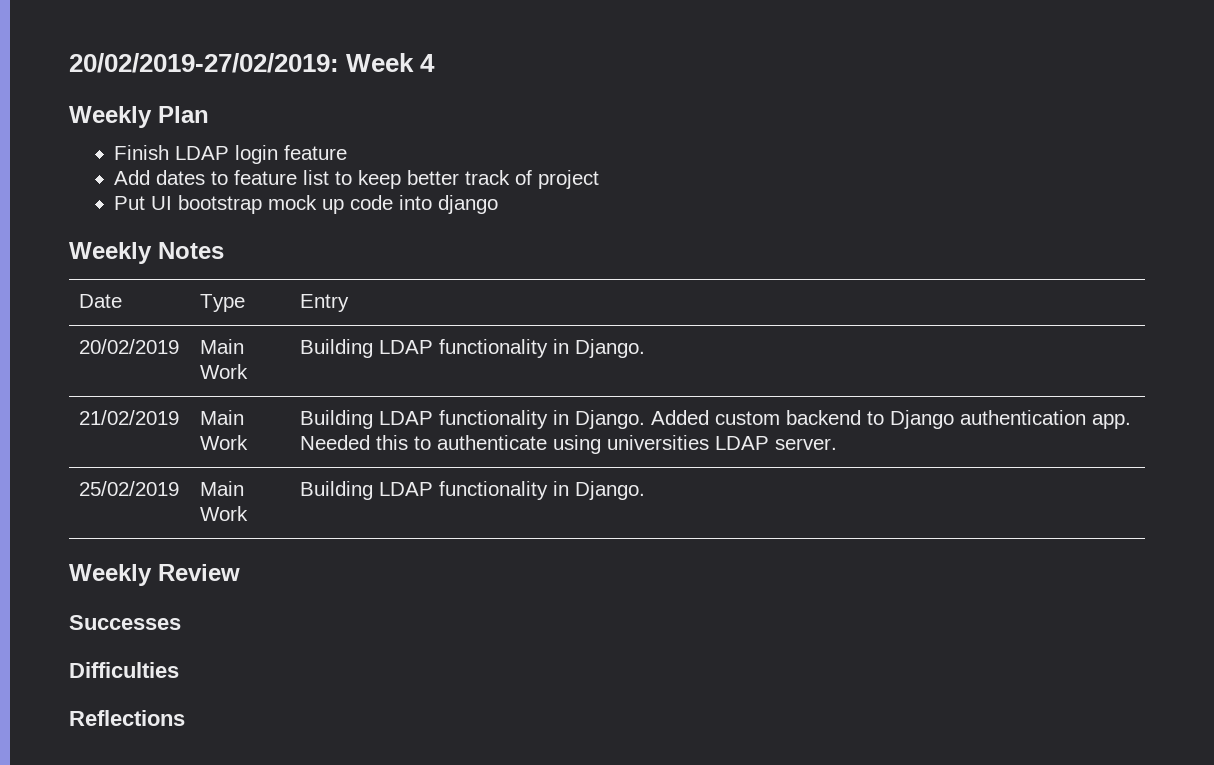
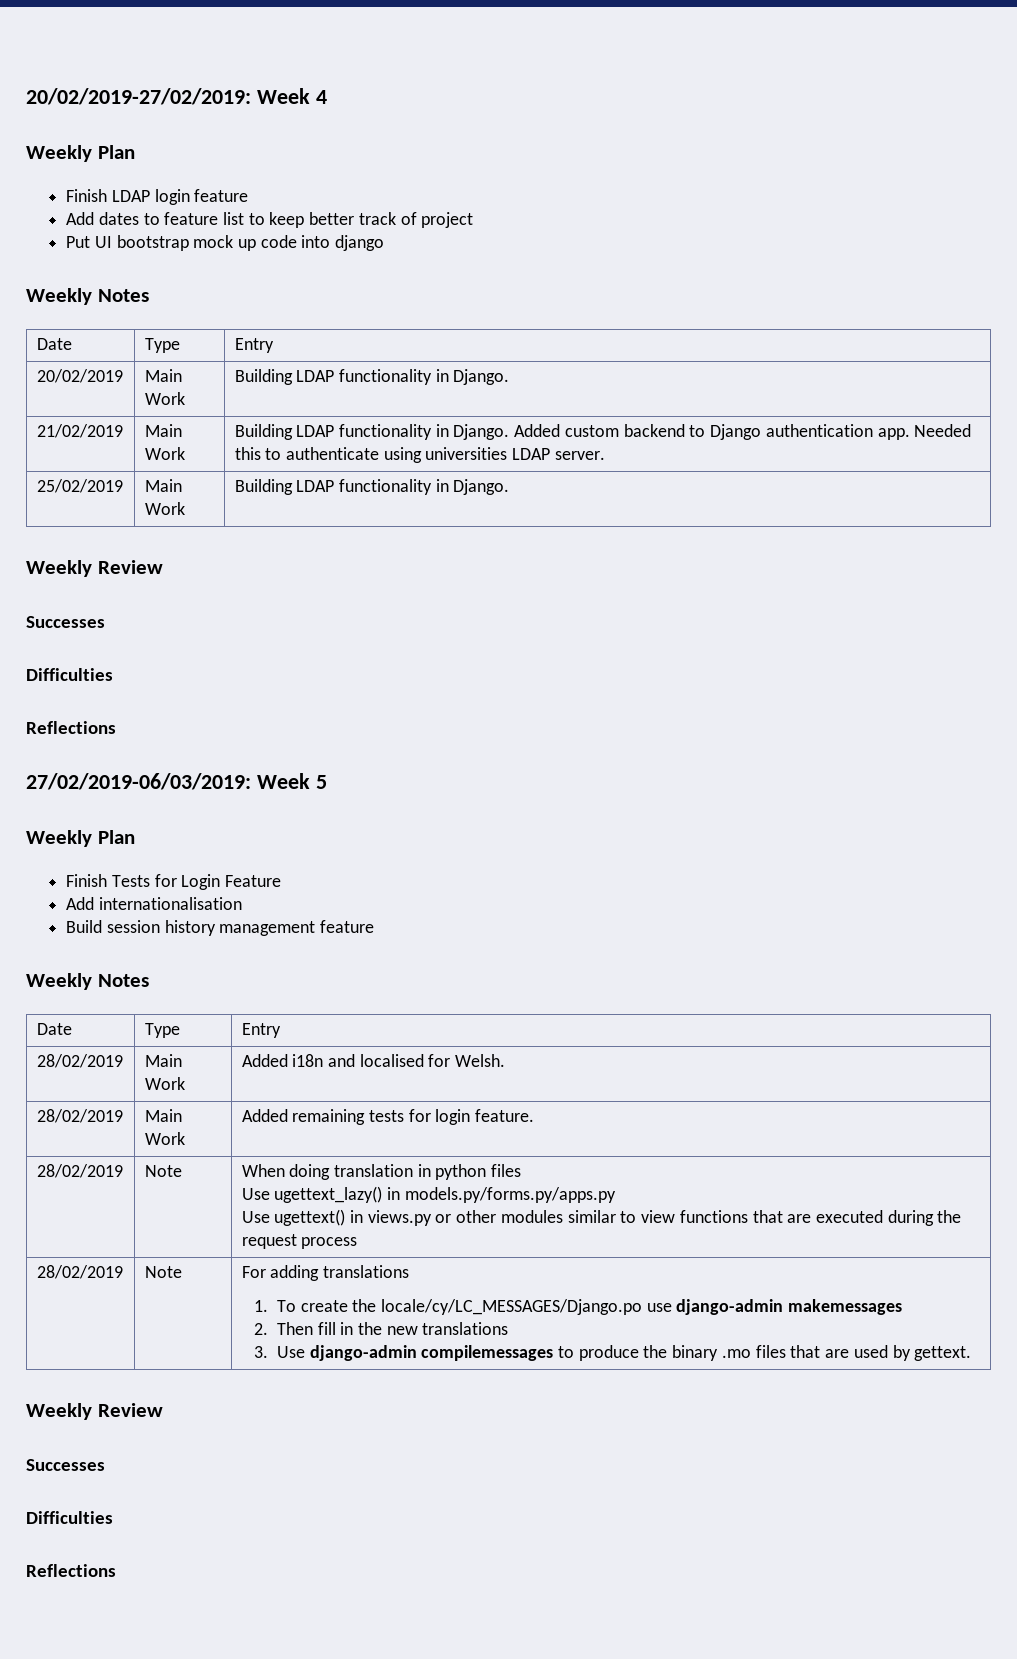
(185, 718) none -> [26,773,327,790] [26,830,135,847] [66,874,281,890] [66,897,242,910] [66,920,374,936] [26,973,149,990] [36,1023,72,1035] [144,1023,180,1038] [241,1023,281,1038] [36,1054,123,1068] [144,1054,182,1067] [144,1077,185,1090] [241,1054,506,1067] [36,1109,123,1123] [144,1109,182,1122] [144,1132,185,1145] [241,1109,535,1125] [36,1164,123,1178] [144,1165,182,1177] [241,1164,522,1180] [241,1186,616,1203] [241,1209,962,1226] [241,1234,358,1249] [36,1265,123,1279] [144,1266,182,1278] [241,1265,410,1281] [254,1299,903,1315] [254,1322,509,1335] [254,1345,972,1361] [26,1403,163,1420] [26,1459,105,1471] [26,1511,113,1524] [26,1564,116,1577] // 27/02/2019-06/03/2019: Week 5 // Weekly Plan // Finish Tests for Login Feature // Add internationalisation // Build session history management feature // Weekly Notes // Date | Type | Entry // 28/02/2019 | Main Work | Added i18n and localised for Welsh. // 28/02/2019 | Main Work | Added remaining tests for login feature. // 28/02/2019 | Note | When doing translation in python files // Use ugettext_lazy() in models.py/forms.py/apps.py // Use ugettext() in views.py or other modules similar to view functions that are executed during the request process // 28/02/2019 | Note | For adding translations // 1. To create the locale/cy/LC_MESSAGES/Django.po use django-admin makemessages // 2. Then fill in the new translations // 3. Use django-admin compilemessages to produce the binary .mo files that are used by gettext. // Weekly Review // Successes // Difficulties // Reflections

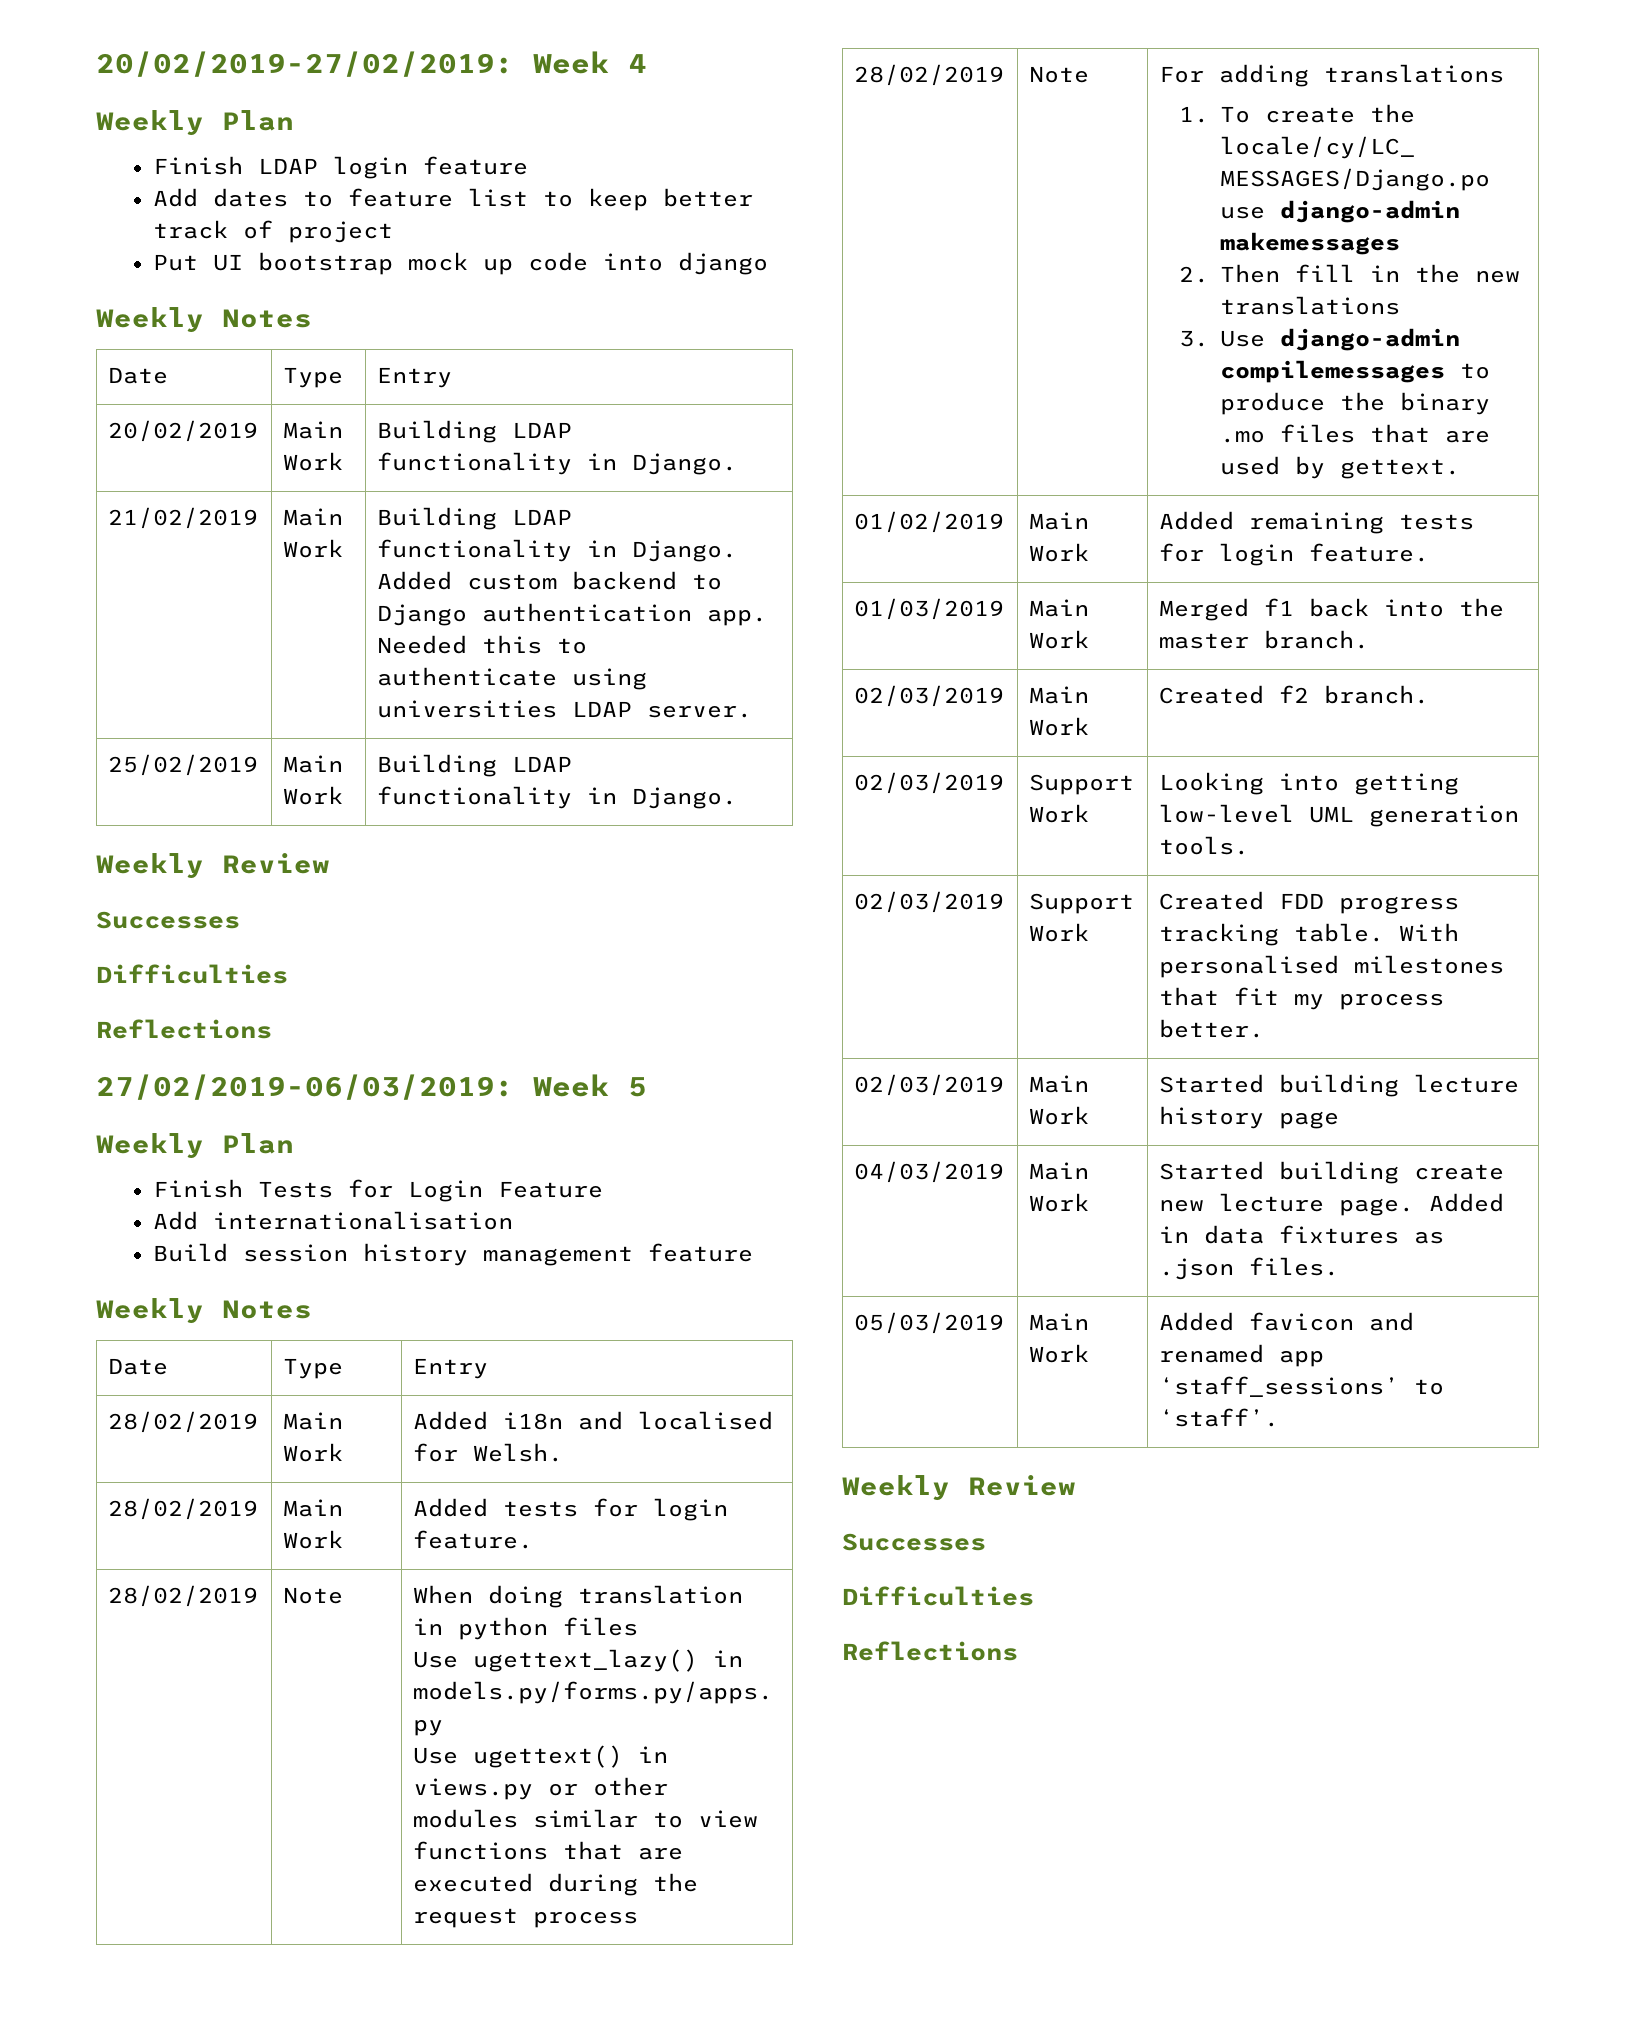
[292,1109,366,1125] remaining -> (489, 1507) none
(972, 1353) none -> [854,511,1005,533] [1029,512,1090,530] [1029,543,1090,562] [1159,511,1475,534] [1159,543,1430,566] [854,598,1005,620] [1029,599,1090,617] [1029,630,1090,649] [1159,598,1505,621] [1159,630,1370,649] [854,685,1005,707] [1029,686,1090,704] [1029,717,1090,736] [1159,685,1430,704] [854,772,1005,794] [1029,774,1135,795] [1029,804,1090,823] [1159,772,1460,795] [1159,804,1520,827] [1159,836,1250,855] [854,891,1005,913] [1029,893,1135,914] [1029,923,1090,942] [1159,891,1460,914] [1159,923,1460,946] [1159,955,1505,978] [1159,987,1445,1010] [1159,1019,1265,1038] [854,1074,1005,1096] [1029,1075,1090,1093] [1029,1106,1090,1125] [1159,1074,1520,1097] [1159,1106,1340,1129] [854,1161,1005,1183] [1029,1162,1090,1180] [1029,1193,1090,1212] [1159,1161,1505,1184] [1159,1193,1505,1216] [1159,1225,1445,1244] [1159,1257,1340,1280] [854,1312,1005,1334] [1029,1313,1090,1331] [1029,1344,1090,1363] [1159,1312,1415,1331] [1159,1344,1325,1367] [1159,1376,1445,1397] [1159,1408,1280,1427] // 01/02/2019 | Main Work | Added remaining tests for login feature. // 01/03/2019 | Main Work | Merged f1 back into the master branch. // 02/03/2019 | Main Work | Created f2 branch. // 02/03/2019 | Support Work | Looking into getting low-level UML generation tools. // 02/03/2019 | Support Work | Created FDD progress tracking table. With personalised milestones that fit my process better. // 02/03/2019 | Main Work | Started building lecture history page // 04/03/2019 | Main Work | Started building create new lecture page. Added in data fixtures as .json files. // 05/03/2019 | Main Work | Added favicon and renamed app ‘staff_sessions’ to ‘staff’.

